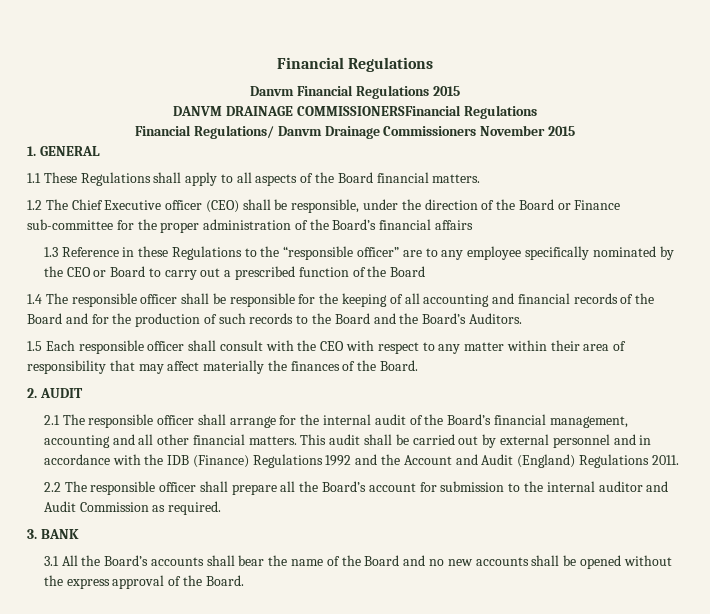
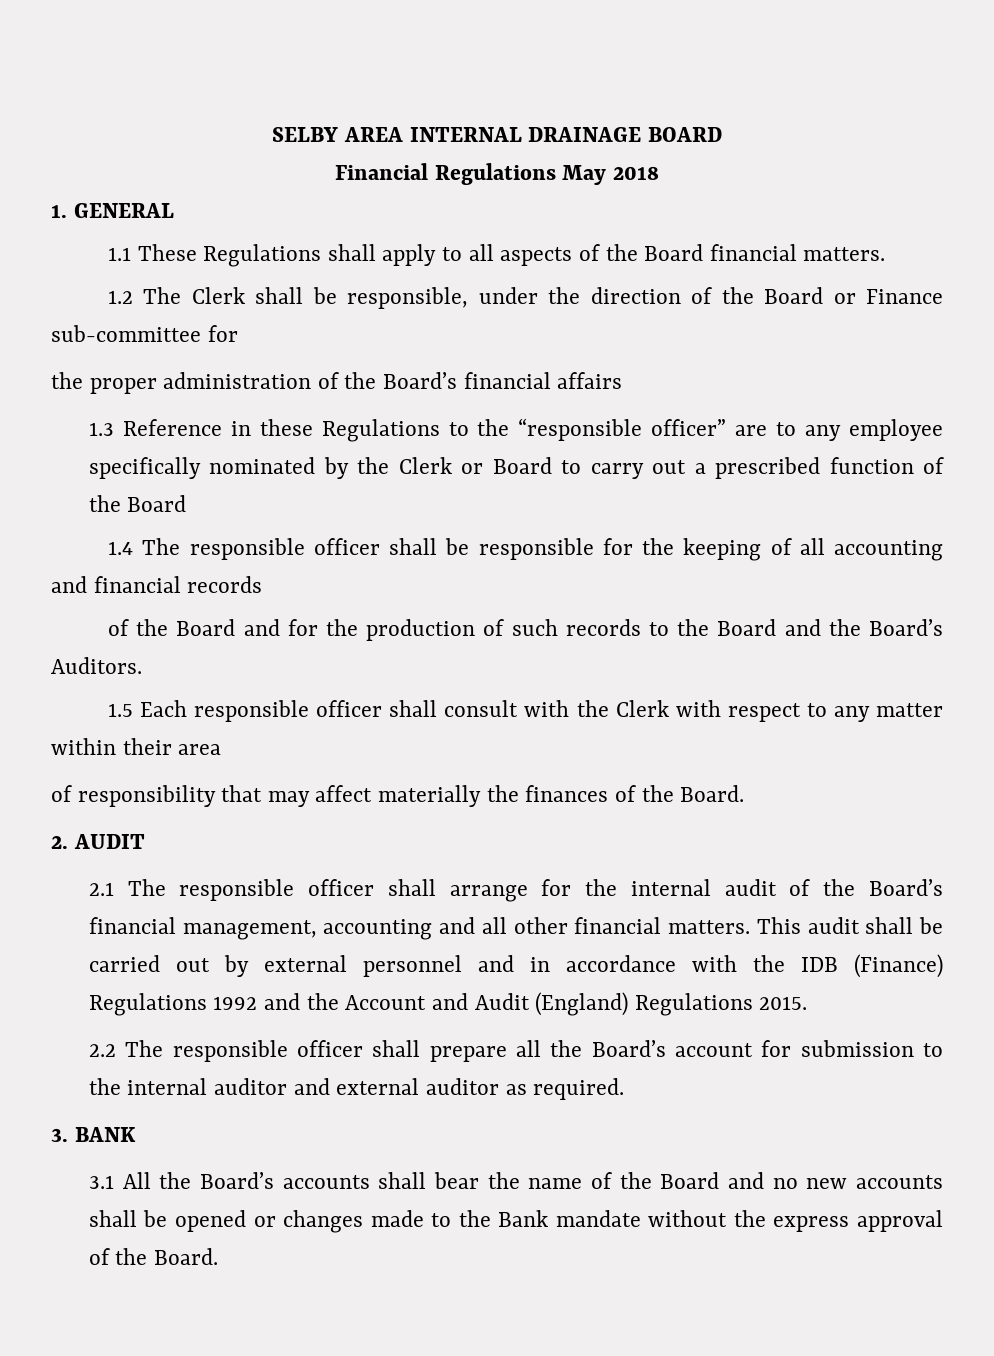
[276,57,434,72] [250,85,460,99] [173,105,537,119] [135,125,575,139] Financial Regulations // Danvm Financial Regulations 2015 // DANVM DRAINAGE COMMISSIONERSFinancial Regulations // Financial Regulations/ Danvm Drainage Commissioners November 2015 -> [272,127,722,142] [335,163,659,185] SELBY AREA INTERNAL DRAINAGE BOARD // Financial Regulations May 2018
[71,199,239,213] Chief Executive officer (CEO) -> [191,287,245,304] Clerk
(134, 225) none -> (238, 333) //
[66,267,91,277] CEO -> [398,457,452,474] Clerk
(618, 298) none -> (263, 584) //
[320,341,345,351] CEO -> [615,700,669,717] Clerk
(610, 347) none -> (222, 749) //
[651,455,679,465] 2011. -> [759,996,808,1010] 2015.
[43,501,149,512] Audit Commission -> [336,1078,499,1095] external auditor
(621, 562) none -> [253,1210,641,1233] or changes made to the Bank mandate

